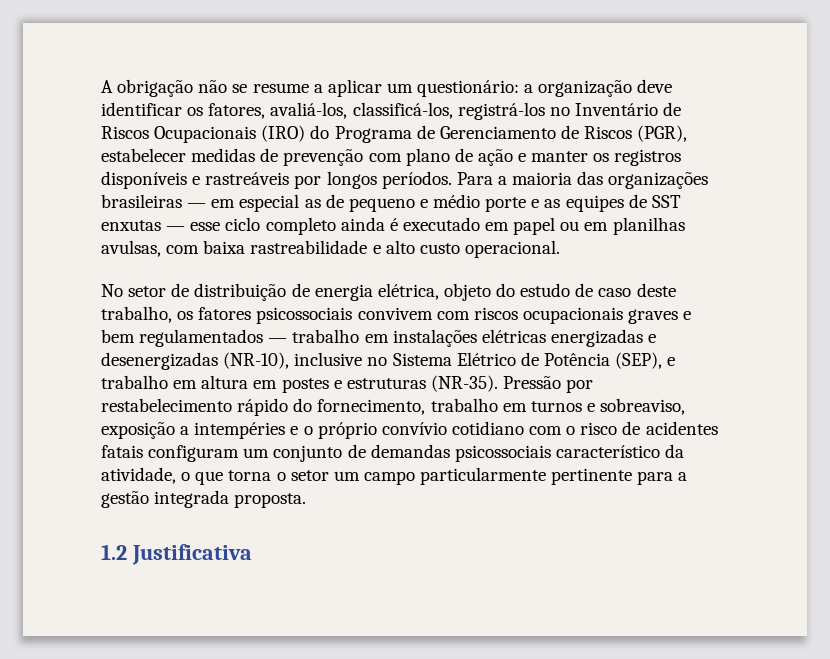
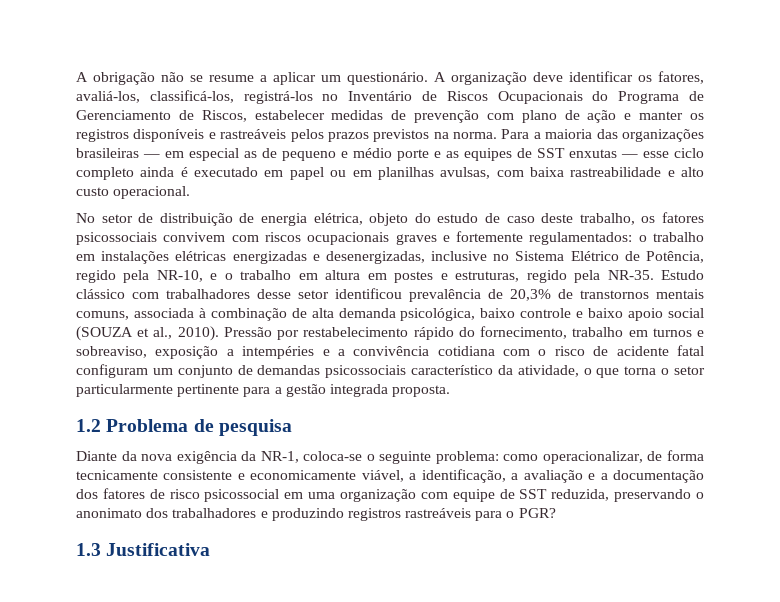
[417,80,534,97] questionário: a -> [347,72,446,85] questionário. A
[261,125,306,142] (IRO) -> (583, 97) none
[584,125,688,142] Riscos (PGR), -> [201,110,247,122] Riscos,
[294,171,452,189] por longos períodos. -> [290,129,498,142] pelos prazos previstos na norma.
[101,329,288,347] bem regulamentados — -> [456,231,647,245] fortemente regulamentados: o
[101,352,290,370] desenergizadas (NR-10), -> [325,251,425,264] desenergizadas,
[543,352,676,369] Potência (SEP), e -> [646,251,704,263] [76,270,233,283] Potência, regido pela NR-10, e o
[346,375,498,392] estruturas (NR-35). -> [455,270,705,283] [76,288,704,302] [76,308,704,321] [76,326,219,341] estruturas, regido pela NR-35. Estudo clássico com trabalhadores desse setor identificou prevalência de 20,3% de transtornos mentais comuns, associada à combinação de alta demanda psicológica, baixo controle e baixo apoio social (SOUZA et al., 2010).
[303,421,524,439] o próprio convívio cotidiano -> [337,346,495,356] a convivência cotidiana
[645,421,718,435] [101,445,143,458] acidentes fatais -> [616,345,704,356] acidente fatal
[333,471,415,485] um campo -> (705, 370) none
(127, 552) none -> [106,419,292,436] [76,450,705,464] [76,469,704,483] [76,488,704,502] [76,508,556,521] [76,543,101,556] Problema de pesquisa // Diante da nova exigência da NR-1, coloca-se o seguinte problema: como operacionalizar, de forma tecnicamente consistente e economicamente viável, a identificação, a avaliação e a documentação dos fatores de risco psicossocial em uma organização com equipe de SST reduzida, preservando o anonimato dos trabalhadores e produzindo registros rastreáveis para o PGR? // 1.3

